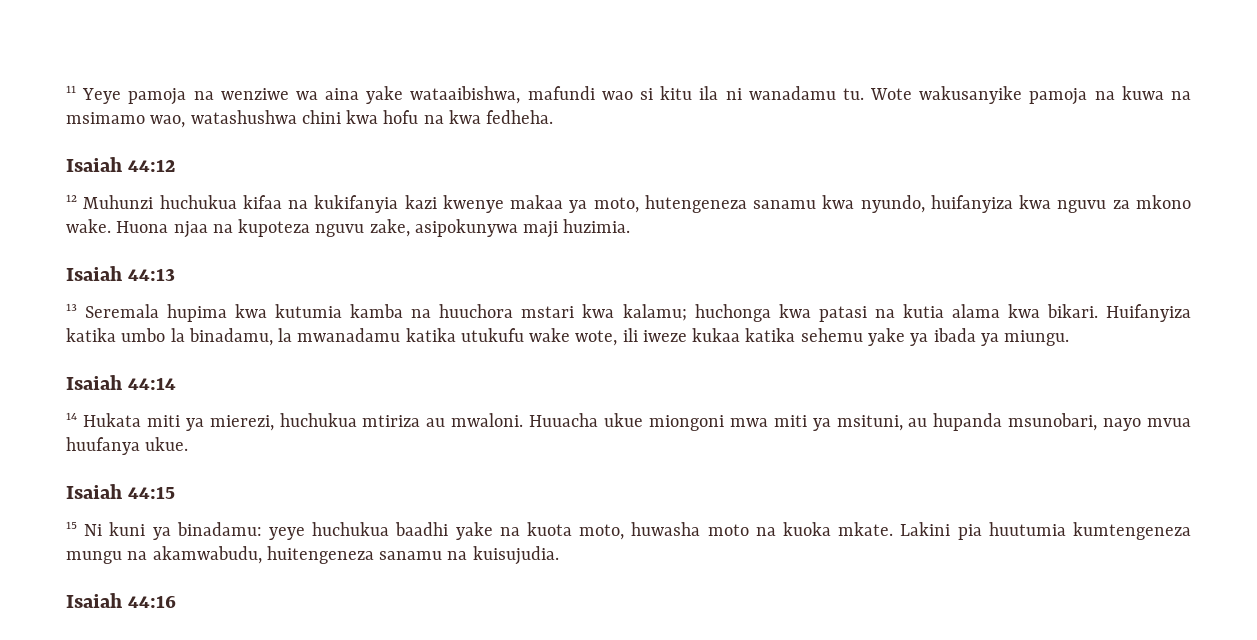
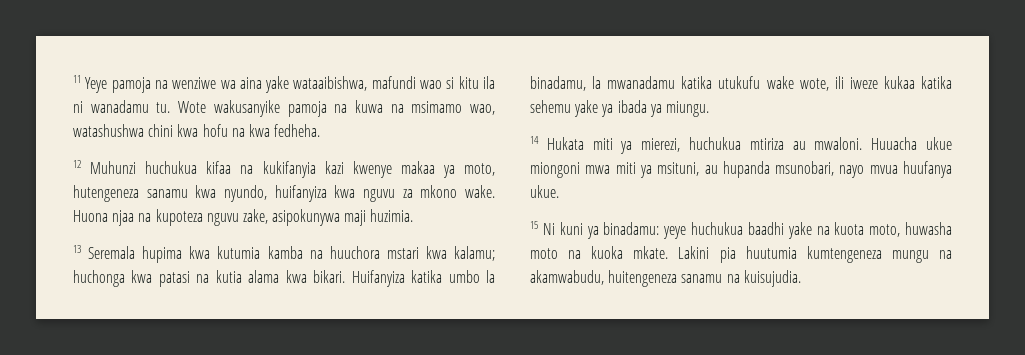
[66,157,176,172] // Isaiah 44:12 -> (321, 130) none
[66,266,176,281] // Isaiah 44:13 -> (414, 215) none
[66,375,177,390] // Isaiah 44:14 -> (709, 109) none
[66,484,176,499] // Isaiah 44:15 -> (559, 191) none
[66,593,177,608] // Isaiah 44:16 -> (801, 278) none

